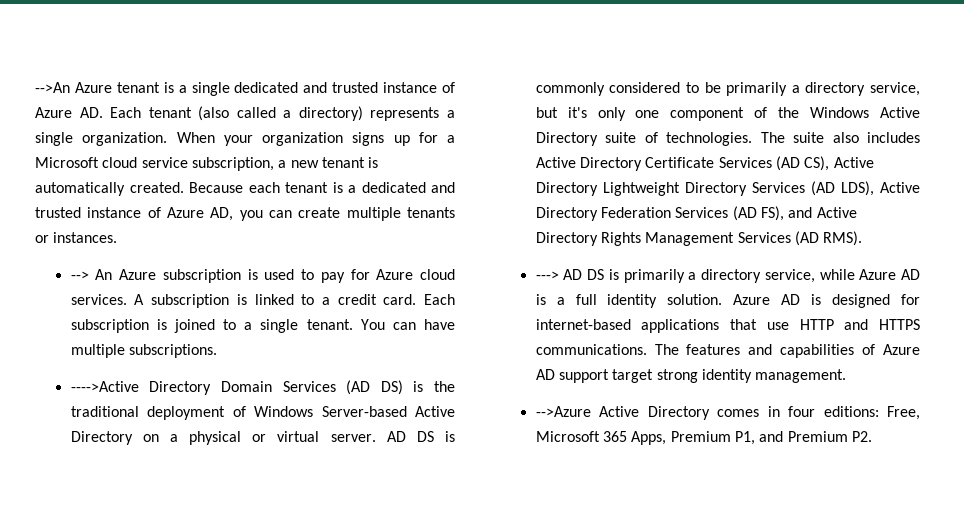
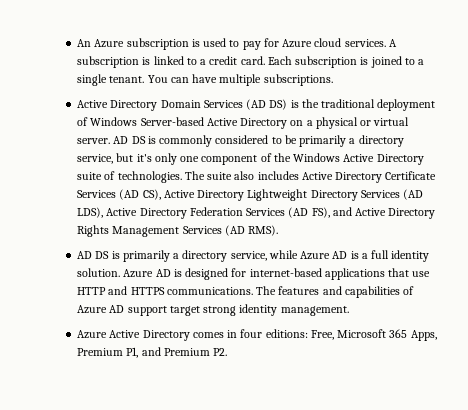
[35,82,455,96] [35,106,455,121] [35,132,455,146] [35,157,379,171] [35,182,455,196] [35,207,455,221] [35,232,118,243] [70,271,89,280] -->An Azure tenant is a single dedicated and trusted instance of Azure AD. Each tenant (also called a directory) represents a single organization. When your organization signs up for a Microsoft cloud service subscription, a new tenant is automatically created. Because each tenant is a dedicated and trusted instance of Azure AD, you can create multiple tenants or instances. // --> -> (77, 43) none
[70,381,139,392] ---->Active -> [77,100,109,108] Active
[535,271,559,280] ---> -> (279, 230) none
[535,406,591,417] -->Azure -> [77,330,108,339] Azure

